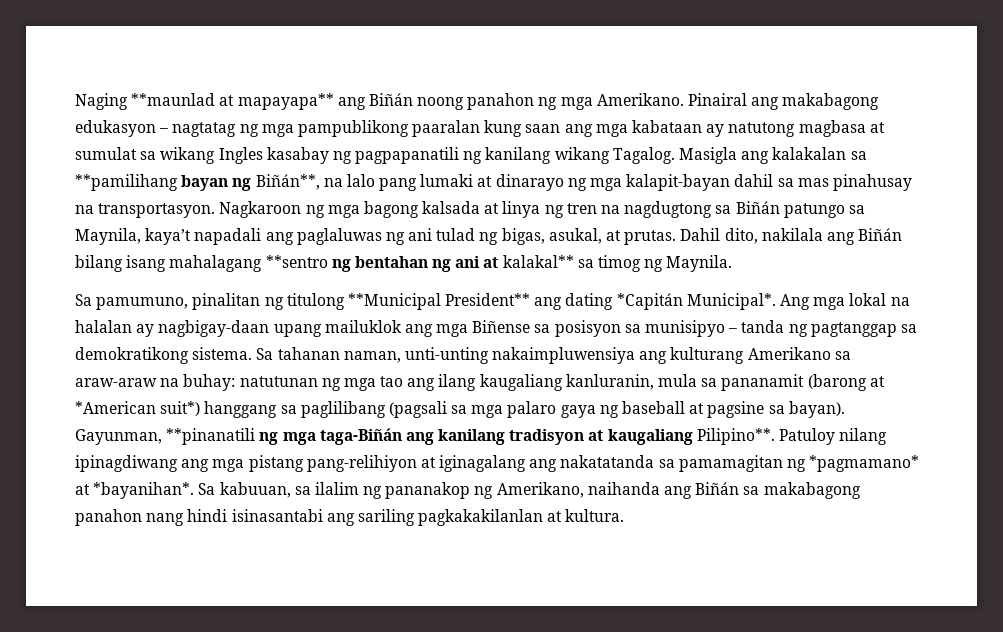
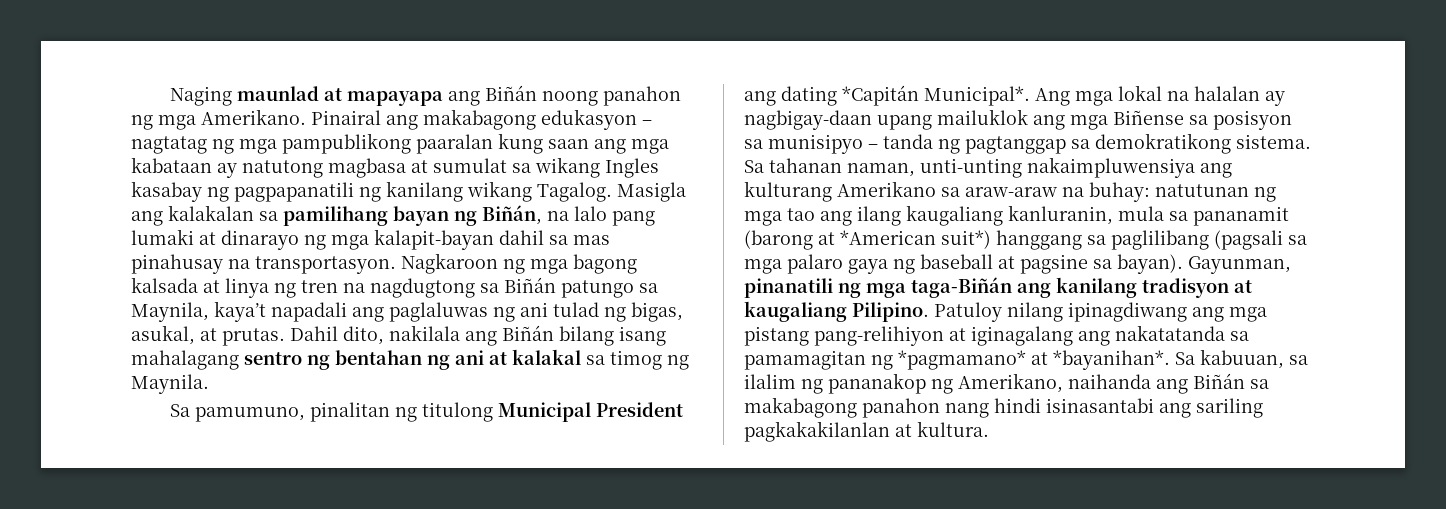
[131,93,334,110] **maunlad at mapayapa** -> [236,86,443,106] maunlad at mapayapa
[75,174,178,191] **pamilihang -> [283,206,388,226] pamilihang
[255,174,320,190] Biñán**, -> [482,205,542,225] Biñán,
[265,255,328,268] **sentro -> [244,352,302,365] sentro
[502,255,574,268] kalakal** -> [512,349,581,365] kalakal
[347,293,531,310] **Municipal President** -> [497,402,683,422] Municipal President
[166,428,256,445] **pinanatili -> [744,278,833,298] pinanatili
[696,428,775,445] Pilipino**. -> [852,302,929,322] Pilipino.

